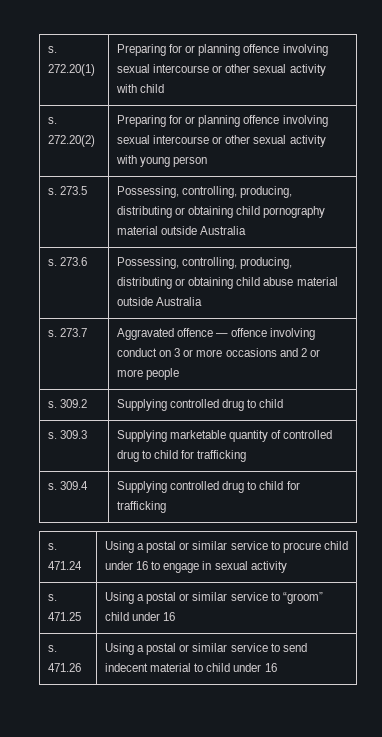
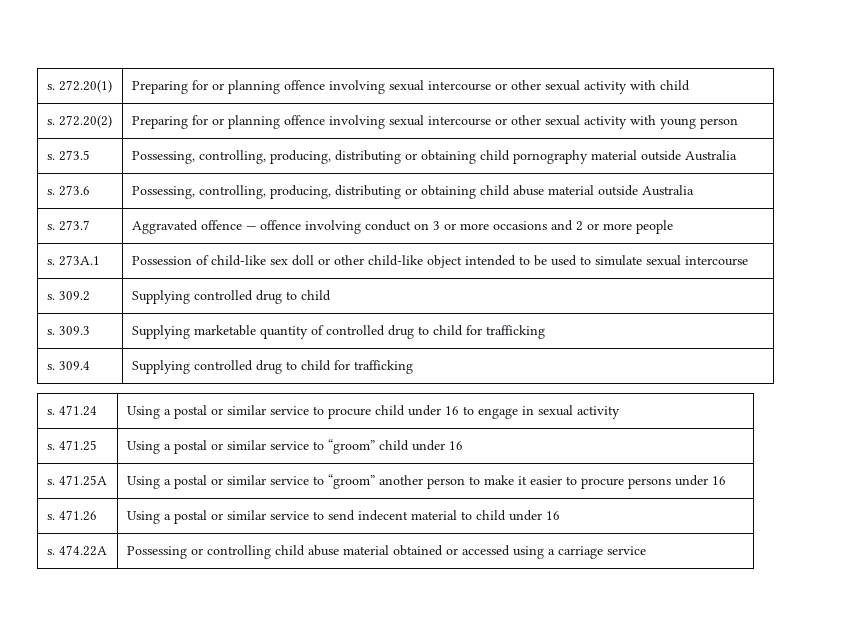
(180, 374) none -> [46,255,100,266] [131,255,748,268] // s. 273A.1 | Possession of child-like sex doll or other child-like object intended to be used to simulate sexual intercourse
(176, 616) none -> [46,475,107,486] [126,474,726,489] // s. 471.25A | Using a postal or similar service to “groom” another person to make it easier to procure persons under 16
(277, 667) none -> [46,545,107,556] [126,545,646,559] // s. 474.22A | Possessing or controlling child abuse material obtained or accessed using a carriage service

